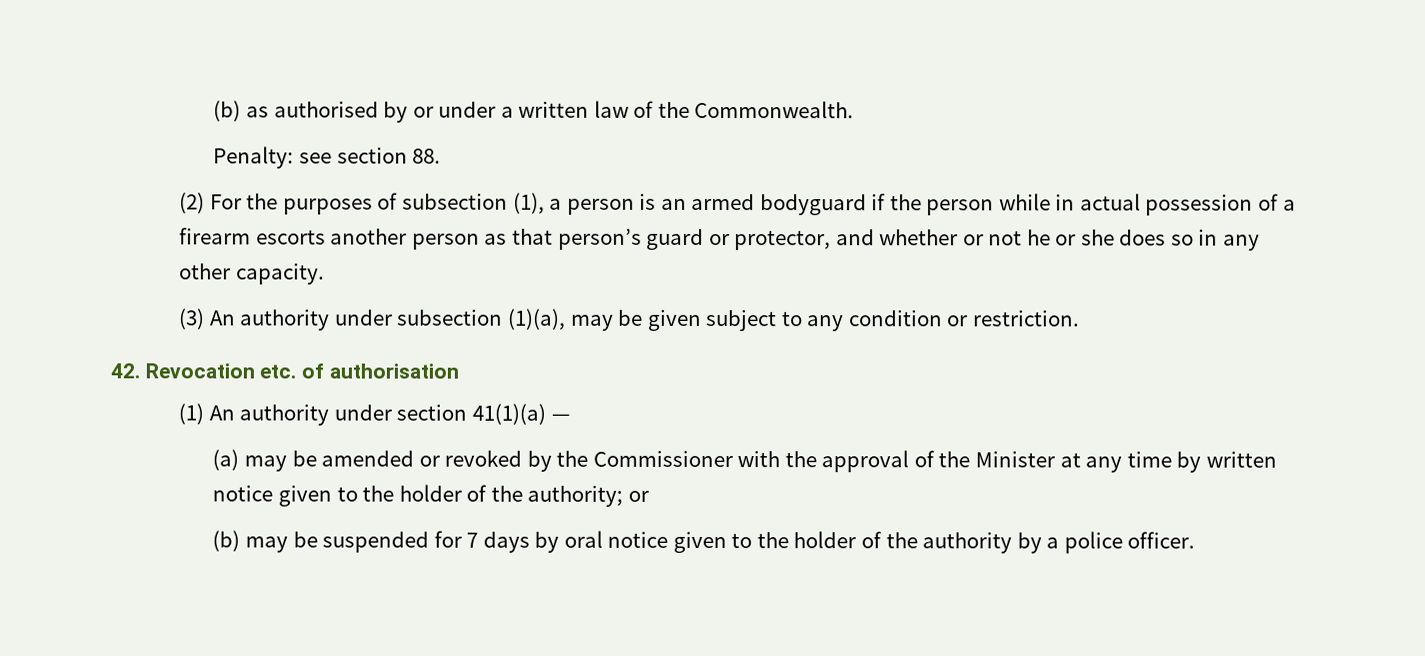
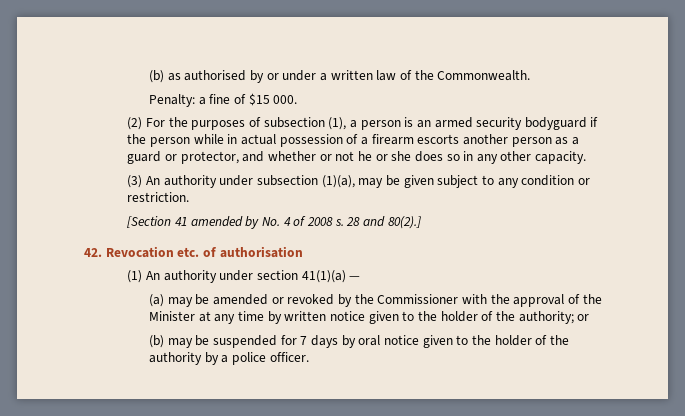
[299,147,442,164] see section 88. -> [198,93,298,106] a fine of $15 000.
(756, 202) none -> [476,117,523,130] security
[511,228,642,250] that person’s -> [571,137,579,145] a
(1080, 318) none -> [127,216,421,229] // [Section 41 amended by No. 4 of 2008 s. 28 and 80(2).]

